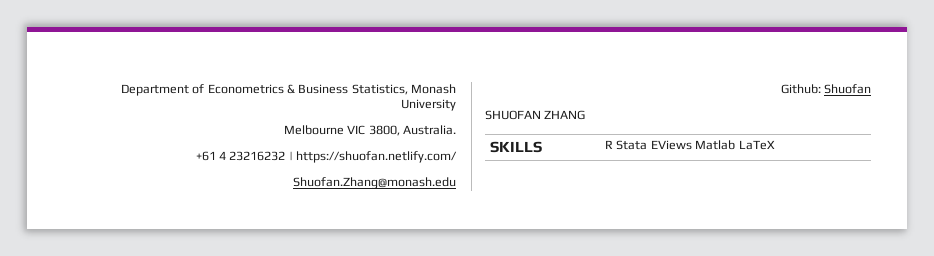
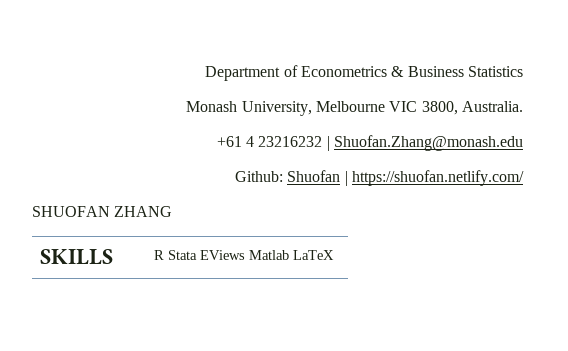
[351,84,456,95] [401,99,456,111] Statistics, Monash University // -> [467,66,523,77] [186,101,312,116] Statistics // Monash University,
[296,151,457,163] https://shuofan.netlify.com/ // -> (330, 143) none
(871, 89) none -> [344,170,524,186] | https://shuofan.netlify.com/

